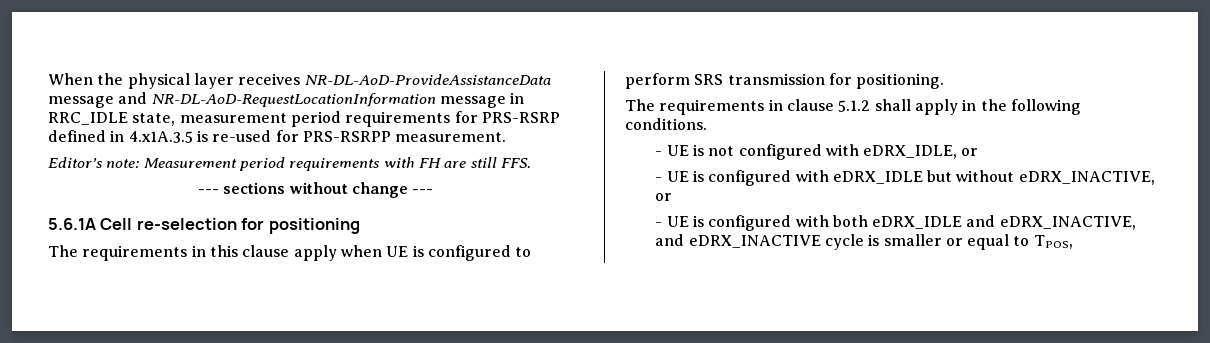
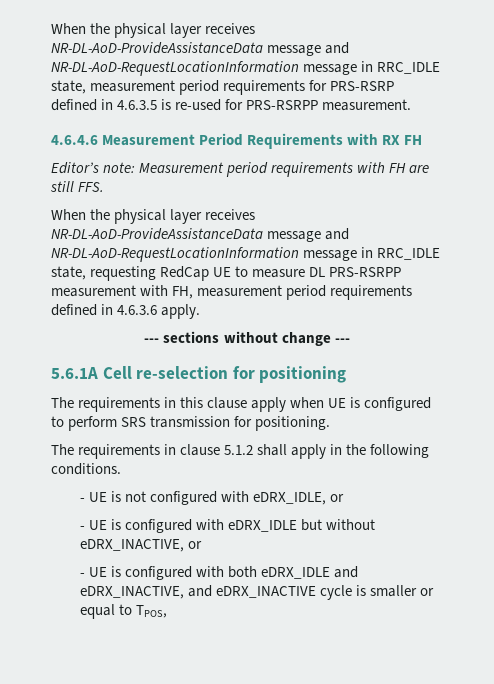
[128,131,193,143] 4.x1A.3.5 -> [117,100,158,110] 4.6.3.5
(507, 137) none -> [51,133,423,149] // 4.6.4.6 Measurement Period Requirements with RX FH
(531, 163) none -> [51,209,256,224] [51,228,350,242] [51,247,441,262] [51,266,402,281] [51,285,413,300] [51,304,201,319] // When the physical layer receives NR-DL-AoD-ProvideAssistanceData message and NR-DL-AoD-RequestLocationInformation message in RRC_IDLE state, requesting RedCap UE to measure DL PRS-RSRPP measurement with FH, measurement period requirements defined in 4.6.3.6 apply.

